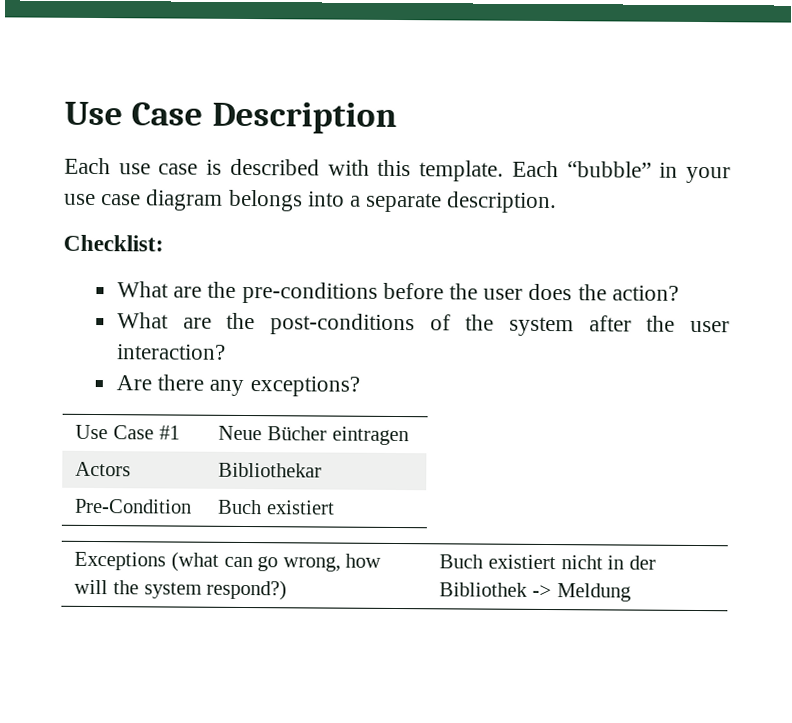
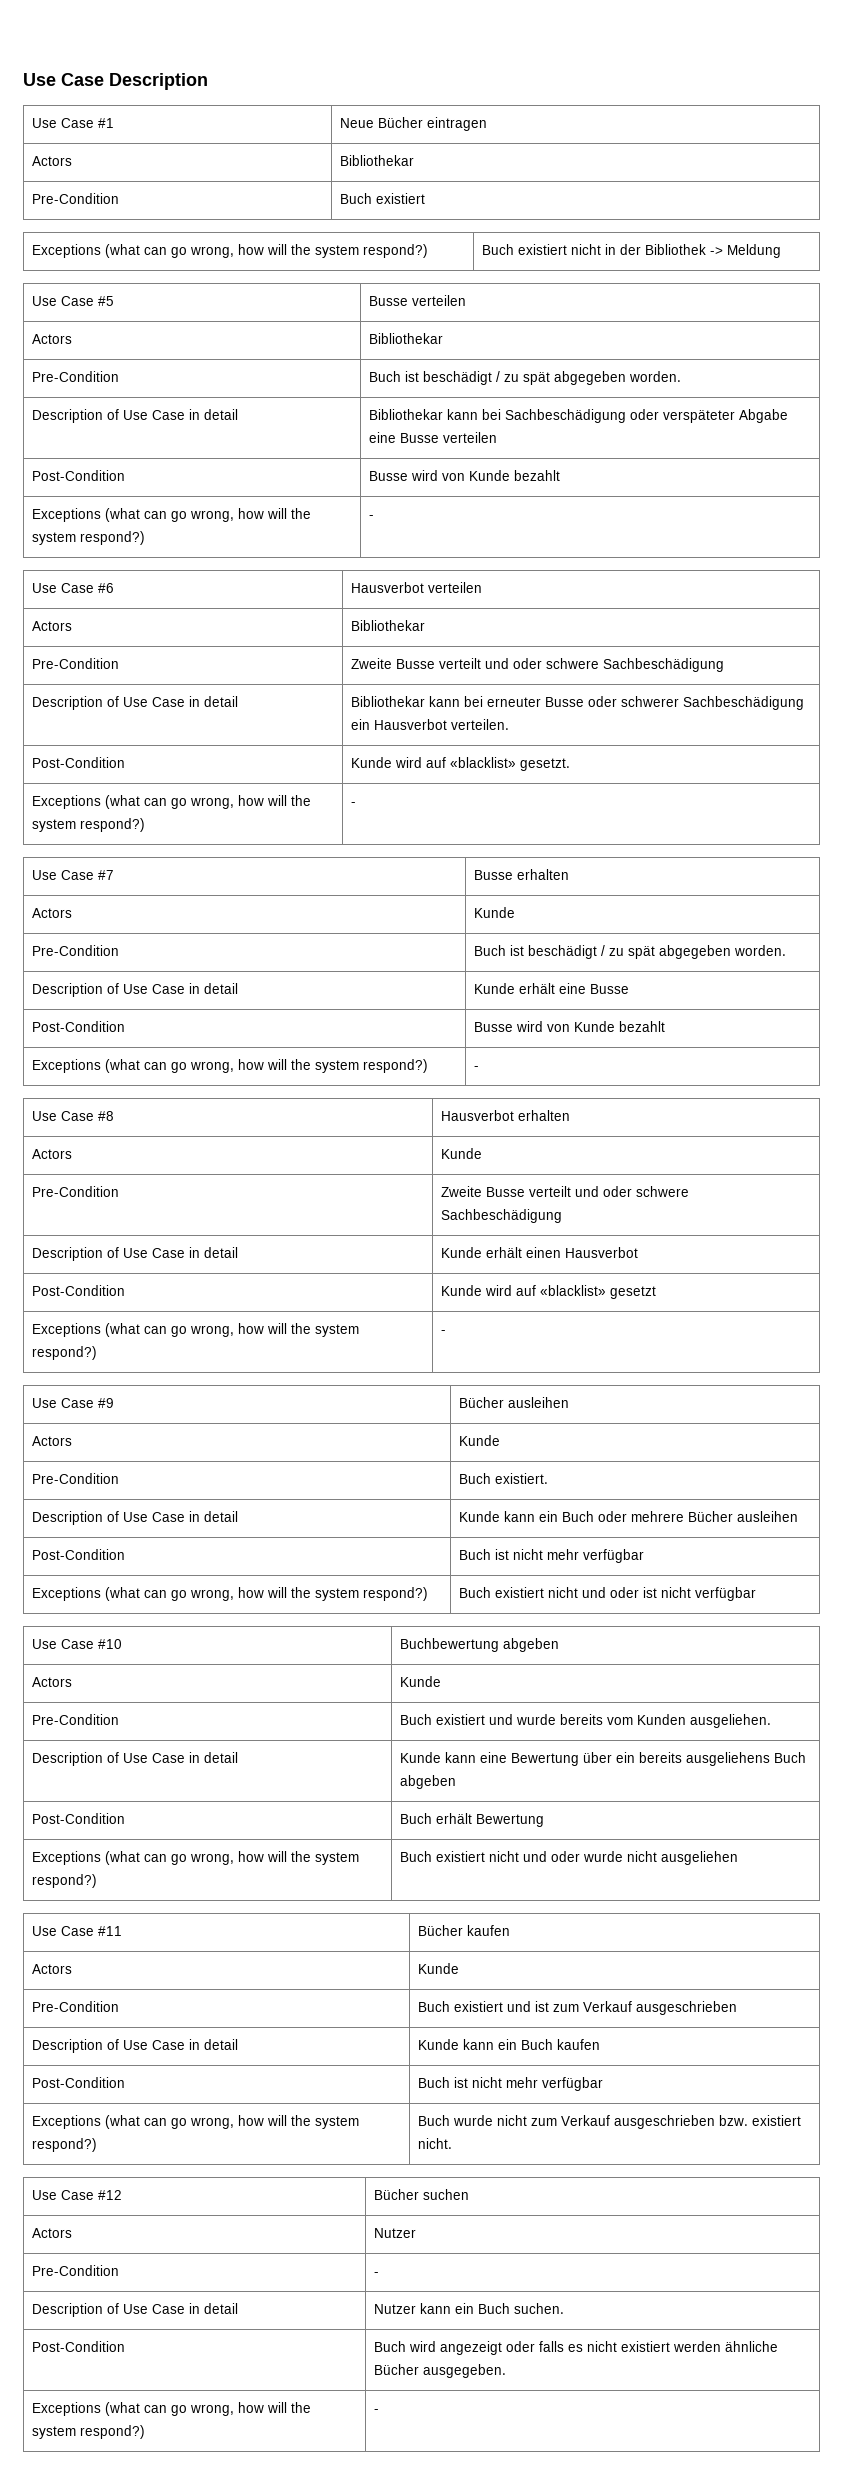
[64,157,732,184] [64,189,558,214] [63,234,164,252] [116,281,679,304] [116,312,730,337] [116,344,226,360] [115,374,360,397] // Each use case is described with this template. Each “bubble” in your use case diagram belongs into a separate description. // Checklist: // What are the pre-conditions before the user does the action? // What are the post-conditions of the system after the user interaction? // Are there any exceptions? -> (208, 81) none
(631, 592) none -> [31,296,114,306] [368,295,466,306] [31,334,72,344] [368,333,443,344] [31,371,119,382] [368,371,681,385] [31,409,238,423] [368,409,788,423] [368,432,497,443] [31,470,125,481] [368,470,560,481] [31,508,311,522] [31,531,145,545] [368,515,374,519] [31,583,114,593] [350,582,482,593] [31,621,72,631] [350,620,425,631] [31,658,119,669] [350,658,724,672] [31,696,238,710] [350,696,804,710] [350,719,509,730] [31,757,125,768] [350,757,570,771] [31,795,311,809] [31,818,145,832] [350,802,356,806] [31,870,114,880] [473,869,569,880] [31,908,72,918] [473,907,515,918] [31,945,119,956] [473,945,786,959] [31,983,238,997] [473,983,629,994] [31,1021,125,1032] [473,1021,665,1032] [31,1059,428,1073] [473,1066,479,1070] [31,1111,114,1121] [440,1110,570,1121] [31,1149,72,1159] [440,1148,482,1159] [31,1186,119,1197] [440,1186,689,1197] [440,1209,562,1223] [31,1247,238,1261] [440,1247,638,1258] [31,1285,125,1296] [440,1285,656,1299] [31,1323,359,1337] [31,1346,97,1360] [440,1330,446,1334] [31,1398,114,1408] [458,1397,569,1408] [31,1436,72,1446] [458,1435,500,1446] [31,1473,119,1484] [458,1473,548,1484] [31,1511,238,1525] [458,1511,798,1522] [31,1549,125,1560] [458,1549,644,1563] [31,1587,428,1601] [458,1587,756,1601] [31,1639,122,1649] [399,1638,559,1652] [31,1677,72,1687] [399,1676,441,1687] [31,1714,119,1725] [399,1714,771,1728] [31,1752,238,1766] [399,1752,806,1766] [399,1775,456,1789] [31,1813,125,1824] [399,1813,544,1827] [31,1851,359,1865] [31,1874,97,1888] [399,1851,738,1865] [31,1926,122,1936] [417,1925,510,1936] [31,1964,72,1974] [417,1963,459,1974] [31,2001,119,2012] [417,2001,737,2015] [31,2039,238,2053] [417,2039,600,2050] [31,2077,125,2088] [417,2077,603,2091] [31,2115,359,2129] [31,2138,97,2152] [417,2115,801,2129] [417,2138,452,2149] [31,2190,122,2200] [373,2189,469,2200] [31,2228,72,2238] [373,2228,416,2238] [31,2265,119,2276] [373,2272,379,2276] [31,2303,238,2317] [373,2303,564,2314] [31,2341,125,2352] [373,2341,778,2355] [373,2364,506,2378] [31,2402,311,2416] [31,2425,145,2439] [373,2409,379,2413] // Use Case #5 | Busse verteilen // Actors | Bibliothekar // Pre-Condition | Buch ist beschädigt / zu spät abgegeben worden. // Description of Use Case in detail | Bibliothekar kann bei Sachbeschädigung oder verspäteter Abgabe eine Busse verteilen // Post-Condition | Busse wird von Kunde bezahlt // Exceptions (what can go wrong, how will the system respond?) | - // Use Case #6 | Hausverbot verteilen // Actors | Bibliothekar // Pre-Condition | Zweite Busse verteilt und oder schwere Sachbeschädigung // Description of Use Case in detail | Bibliothekar kann bei erneuter Busse oder schwerer Sachbeschädigung ein Hausverbot verteilen. // Post-Condition | Kunde wird auf «blacklist» gesetzt. // Exceptions (what can go wrong, how will the system respond?) | - // Use Case #7 | Busse erhalten // Actors | Kunde // Pre-Condition | Buch ist beschädigt / zu spät abgegeben worden. // Description of Use Case in detail | Kunde erhält eine Busse // Post-Condition | Busse wird von Kunde bezahlt // Exceptions (what can go wrong, how will the system respond?) | - // Use Case #8 | Hausverbot erhalten // Actors | Kunde // Pre-Condition | Zweite Busse verteilt und oder schwere Sachbeschädigung // Description of Use Case in detail | Kunde erhält einen Hausverbot // Post-Condition | Kunde wird auf «blacklist» gesetzt // Exceptions (what can go wrong, how will the system respond?) | - // Use Case #9 | Bücher ausleihen // Actors | Kunde // Pre-Condition | Buch existiert. // Description of Use Case in detail | Kunde kann ein Buch oder mehrere Bücher ausleihen // Post-Condition | Buch ist nicht mehr verfügbar // Exceptions (what can go wrong, how will the system respond?) | Buch existiert nicht und oder ist nicht verfügbar // Use Case #10 | Buchbewertung abgeben // Actors | Kunde // Pre-Condition | Buch existiert und wurde bereits vom Kunden ausgeliehen. // Description of Use Case in detail | Kunde kann eine Bewertung über ein bereits ausgeliehens Buch abgeben // Post-Condition | Buch erhält Bewertung // Exceptions (what can go wrong, how will the system respond?) | Buch existiert nicht und oder wurde nicht ausgeliehen // Use Case #11 | Bücher kaufen // Actors | Kunde // Pre-Condition | Buch existiert und ist zum Verkauf ausgeschrieben // Description of Use Case in detail | Kunde kann ein Buch kaufen // Post-Condition | Buch ist nicht mehr verfügbar // Exceptions (what can go wrong, how will the system respond?) | Buch wurde nicht zum Verkauf ausgeschrieben bzw. existiert nicht. // Use Case #12 | Bücher suchen // Actors | Nutzer // Pre-Condition | - // Description of Use Case in detail | Nutzer kann ein Buch suchen. // Post-Condition | Buch wird angezeigt oder falls es nicht existiert werden ähnliche Bücher ausgegeben. // Exceptions (what can go wrong, how will the system respond?) | -

